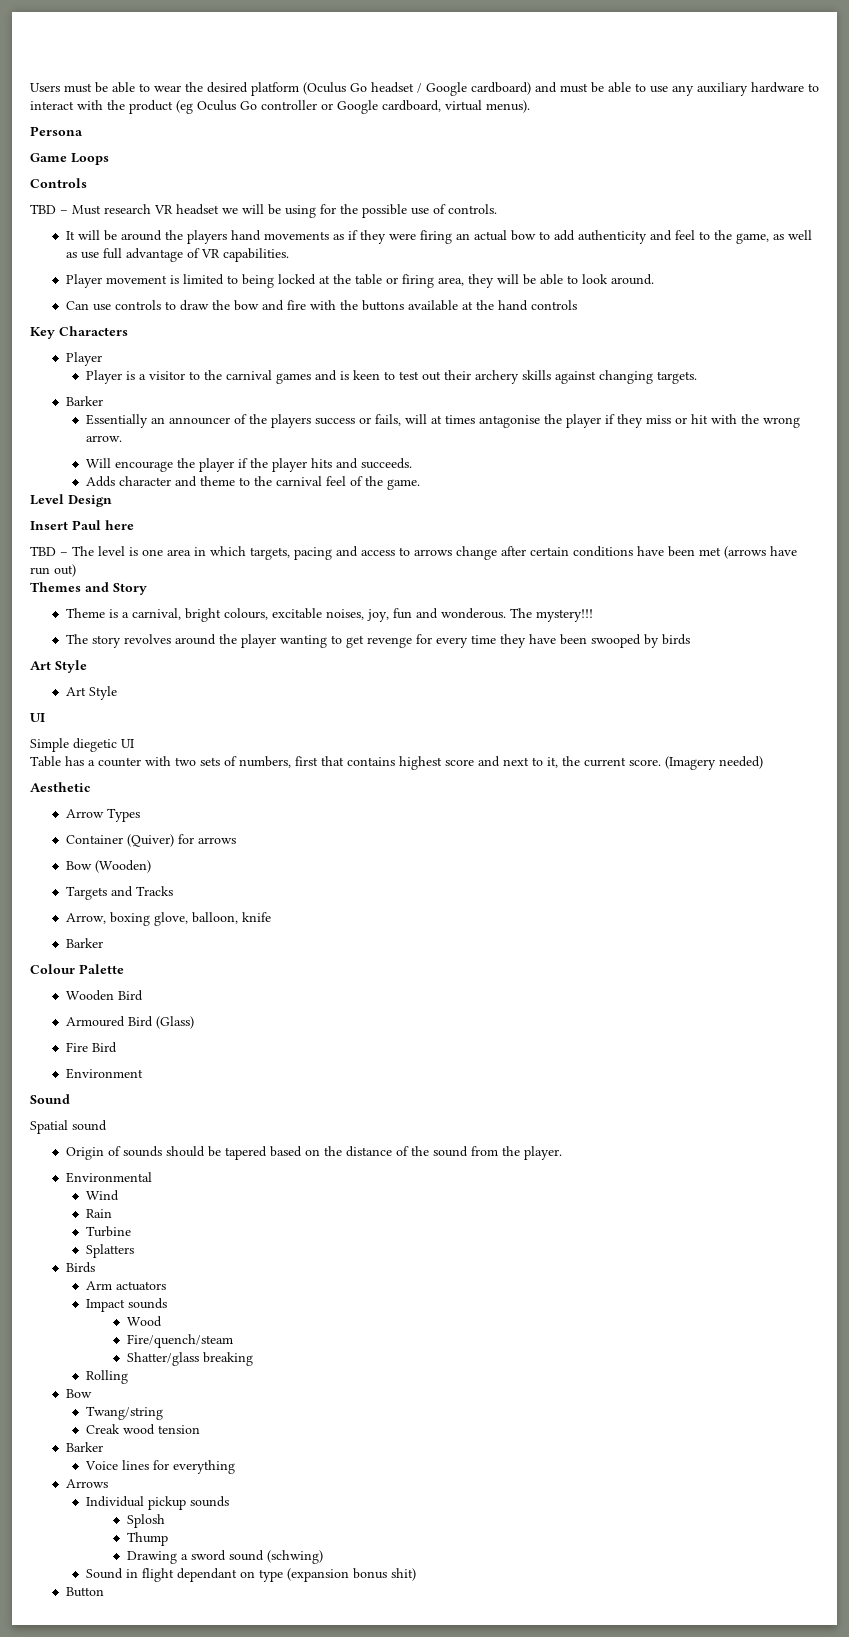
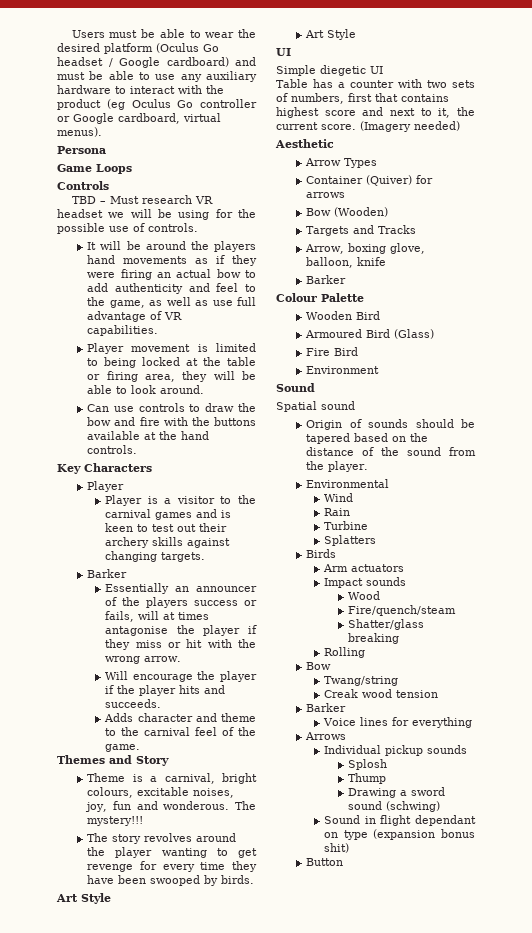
[530,300,577,310] controls -> [87,445,138,454] controls.
[30,494,112,507] [30,520,134,530] [30,546,797,560] [30,564,76,577] // Level Design // Insert Paul here // TBD – The level is one area in which targets, pacing and access to arrows change after certain conditions have been met (arrows have run out) -> (141, 748) none
[661,634,690,645] birds -> [221,875,255,884] birds.

